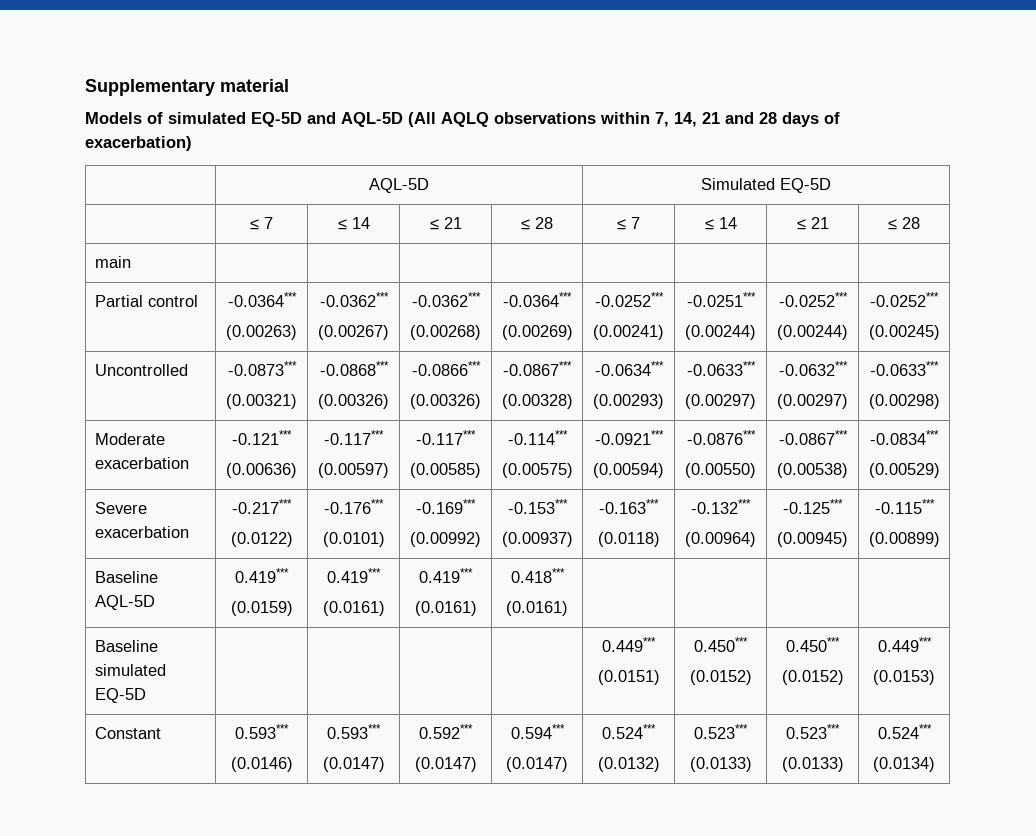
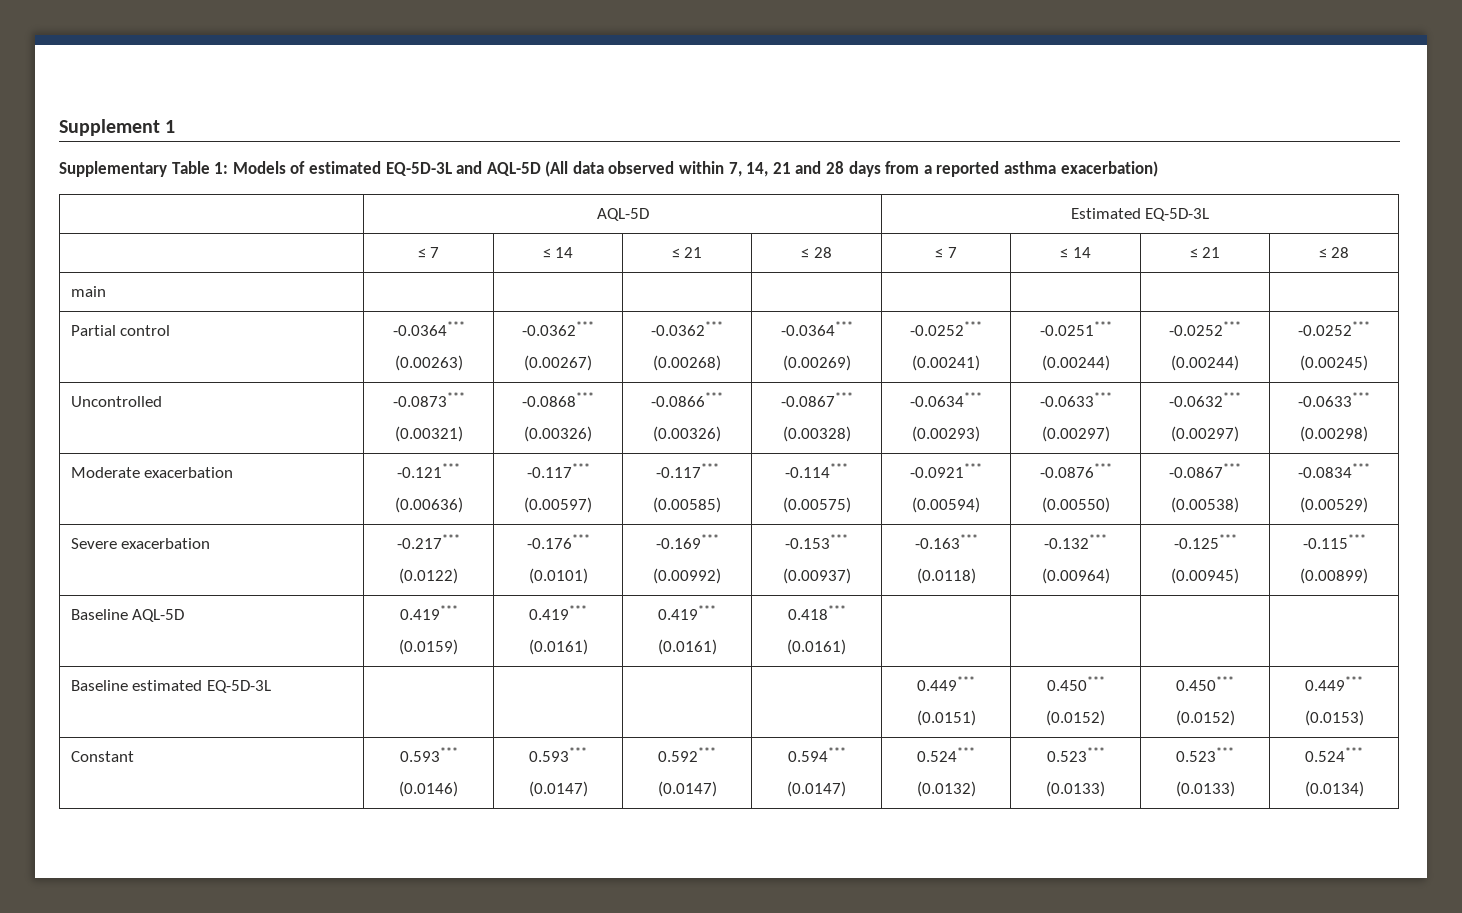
[85,79,289,96] [85,112,302,127] Supplementary material // Models of simulated EQ-5D -> [59,119,176,136] [59,161,452,177] Supplement 1 // Supplementary Table 1: Models of estimated EQ-5D-3L
[441,112,596,127] AQLQ observations -> [572,161,675,174] data observed
[824,112,840,124] of -> [885,161,1056,177] from a reported asthma
[701,178,831,193] Simulated EQ-5D -> [1070,208,1210,221] Estimated EQ-5D-3L
[94,664,166,676] [94,688,146,703] simulated EQ-5D -> [132,680,271,693] estimated EQ-5D-3L

